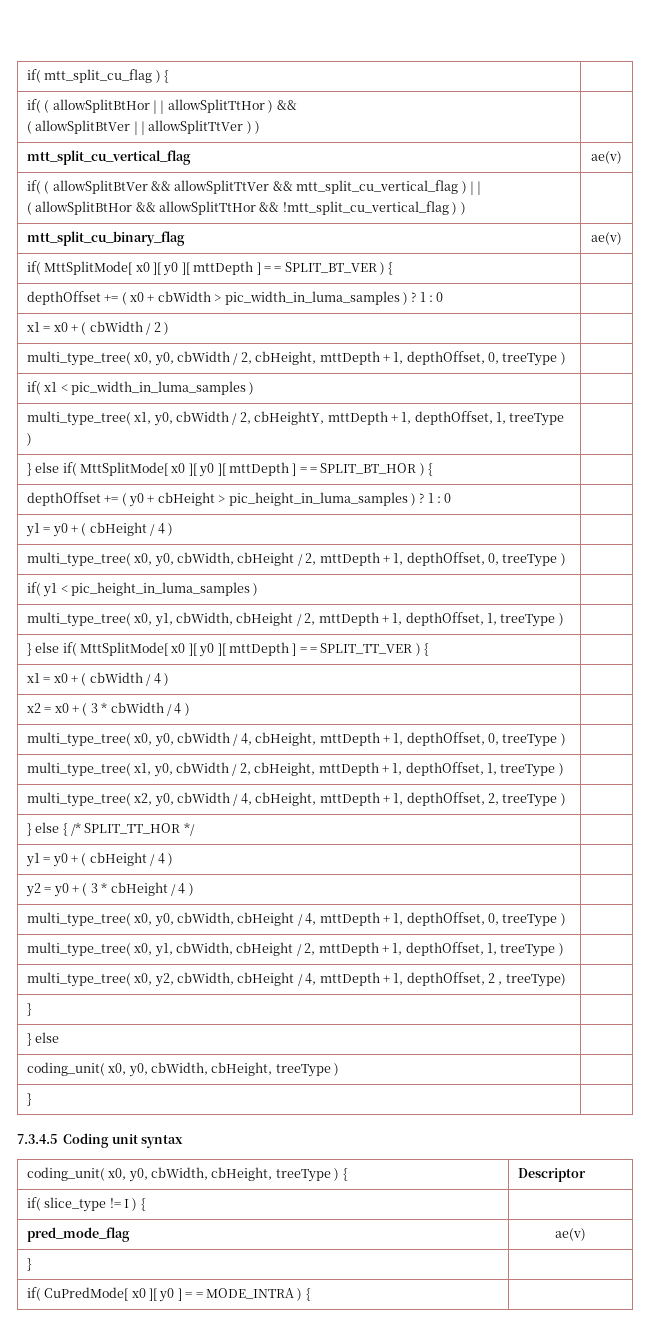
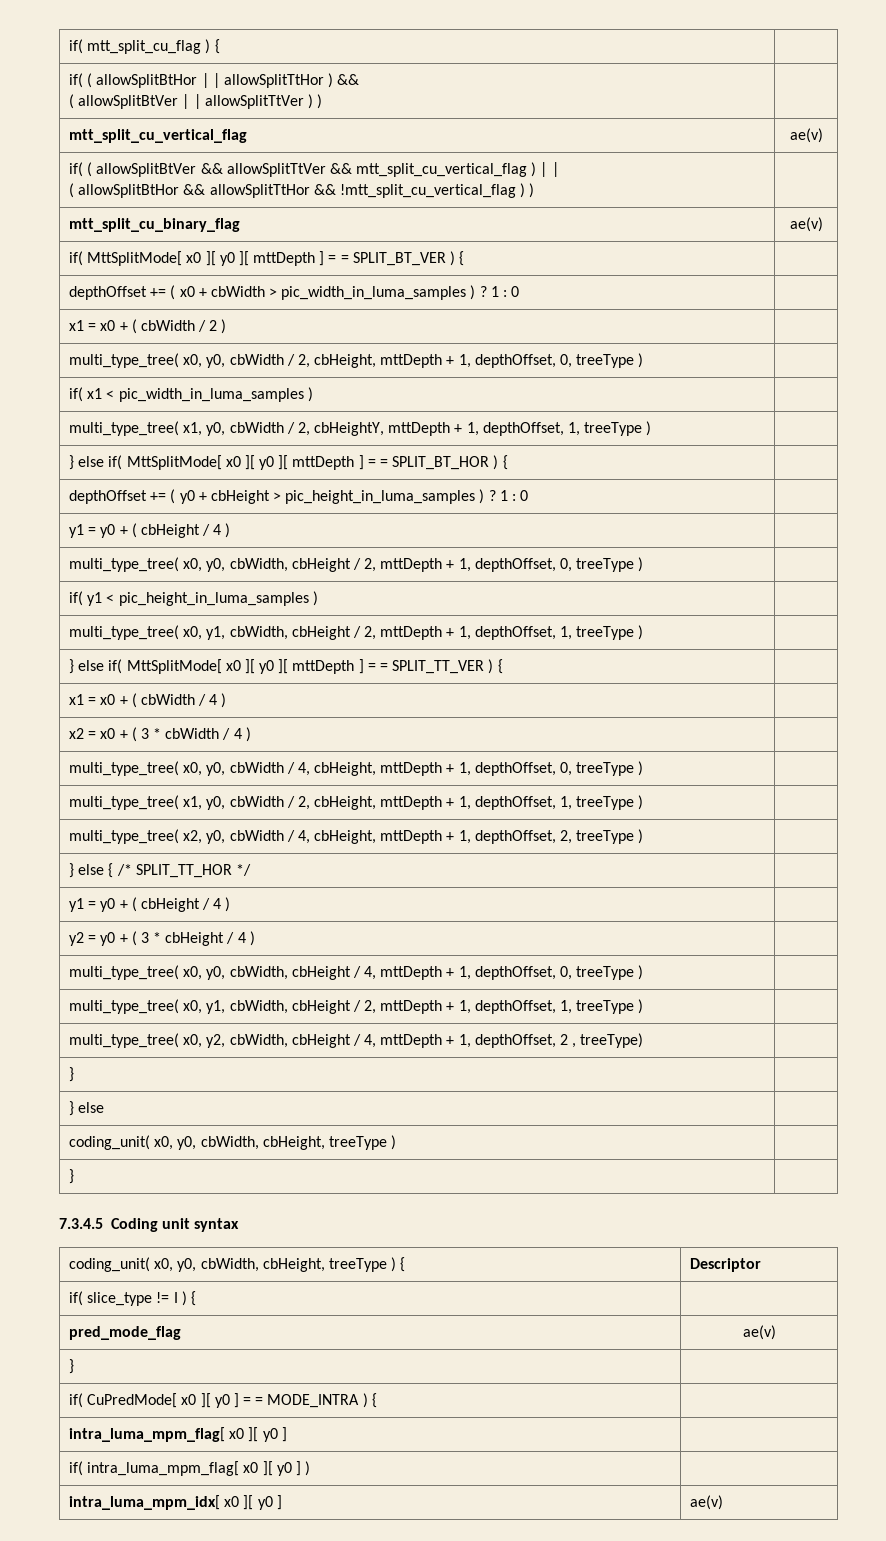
(311, 1294) none -> [68,1427,287,1442] [68,1461,311,1476] [68,1495,282,1510] [689,1495,723,1510] // intra_luma_mpm_flag[ x0 ][ y0 ] | // if( intra_luma_mpm_flag[ x0 ][ y0 ] ) | // intra_luma_mpm_idx[ x0 ][ y0 ] | ae(v)

